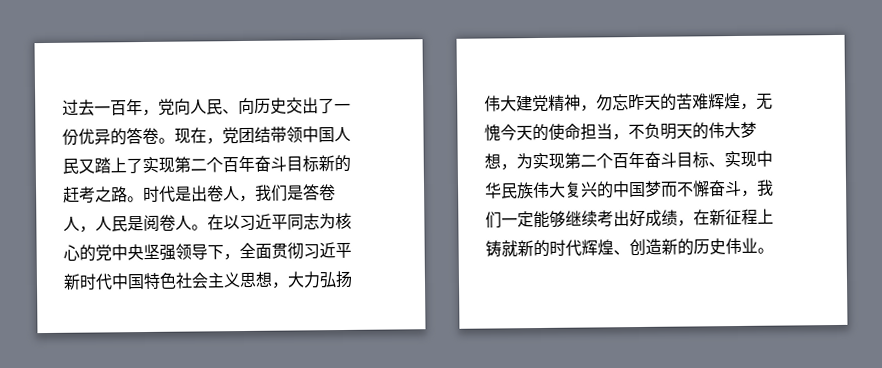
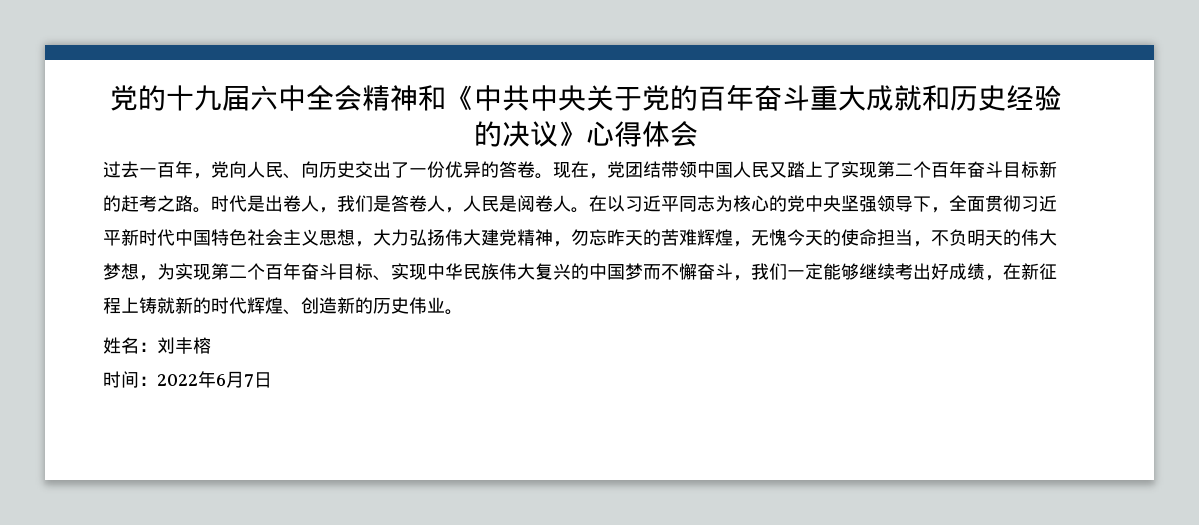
(62, 107) none -> [109,84,1062,111] [473,121,698,147] 党的十九届六中全会精神和《中共中央关于党的百年奋斗重大成就和历史经验的决议》心得体会 //
(774, 250) none -> [103,337,211,354] [103,371,272,388] // 姓名：刘丰榕 // 时间：2022年6月7日

